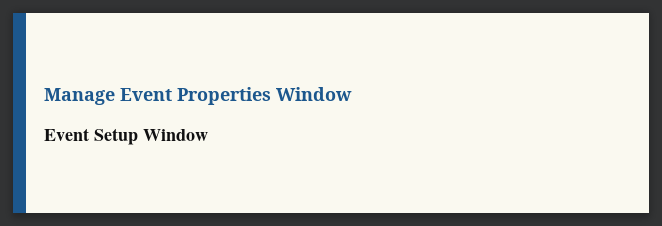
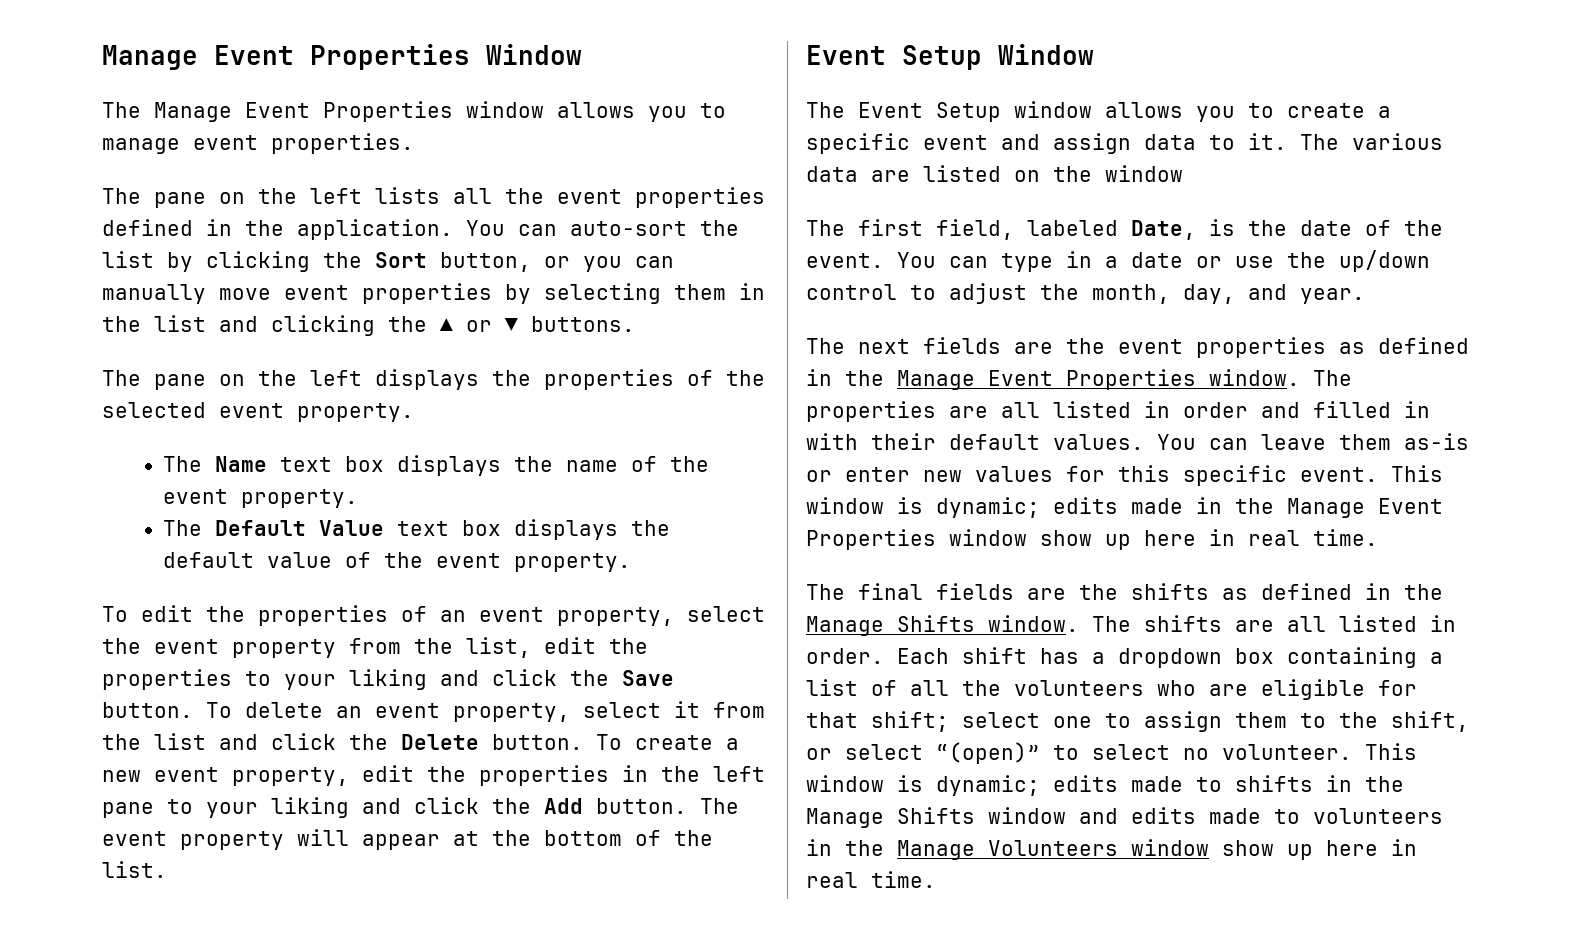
[44,128,208,145] Event Setup Window -> [102,101,726,122] [102,133,414,154] [102,187,765,208] [102,219,739,240] [102,251,674,272] [102,283,765,304] [102,315,635,336] [102,369,765,390] [102,402,414,422] [162,455,709,476] [162,489,358,508] [162,519,670,540] [162,552,631,572] [102,605,765,626] [102,637,648,658] [102,669,674,690] [102,701,765,722] [102,733,739,750] [102,765,765,786] [102,797,739,818] [102,829,713,850] [102,861,167,878] [806,44,1094,70] [806,101,1391,122] [806,133,1443,154] [806,165,1183,182] [806,219,1443,240] [806,250,1430,272] [806,283,1365,304] [806,337,1469,358] [806,369,1352,390] [806,401,1430,422] [806,433,1469,450] [806,465,1443,486] [806,497,1443,518] [806,529,1378,550] [806,583,1443,600] [806,615,1456,636] [806,647,1443,668] [806,679,1417,700] [806,711,1469,732] [806,742,1417,764] [806,775,1404,796] [806,807,1443,828] [806,839,1417,860] [806,871,936,888] The Manage Event Properties window allows you to manage event properties. // The pane on the left lists all the event properties defined in the application. You can auto-sort the list by clicking the Sort button, or you can manually move event properties by selecting them in the list and clicking the ▲ or ▼ buttons. // The pane on the left displays the properties of the selected event property. // The Name text box displays the name of the event property. // The Default Value text box displays the default value of the event property. // To edit the properties of an event property, select the event property from the list, edit the properties to your liking and click the Save button. To delete an event property, select it from the list and click the Delete button. To create a new event property, edit the properties in the left pane to your liking and click the Add button. The event property will appear at the bottom of the list. // Event Setup Window // The Event Setup window allows you to create a specific event and assign data to it. The various data are listed on the window // The first field, labeled Date, is the date of the event. You can type in a date or use the up/down control to adjust the month, day, and year. // The next fields are the event properties as defined in the Manage Event Properties window. The properties are all listed in order and filled in with their default values. You can leave them as-is or enter new values for this specific event. This window is dynamic; edits made in the Manage Event Properties window show up here in real time. // The final fields are the shifts as defined in the Manage Shifts window. The shifts are all listed in order. Each shift has a dropdown box containing a list of all the volunteers who are eligible for that shift; select one to assign them to the shift, or select “(open)” to select no volunteer. This window is dynamic; edits made to shifts in the Manage Shifts window and edits made to volunteers in the Manage Volunteers window show up here in real time.

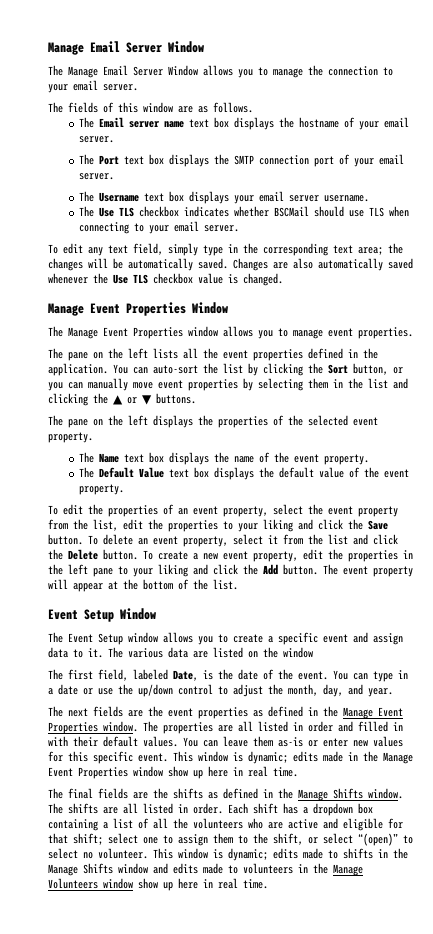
[102,45,198,70] Manage -> [48,41,204,55] [48,65,393,78] [48,80,138,93] [48,102,253,113] [79,117,410,130] [79,136,115,143] [79,154,405,167] [79,173,115,180] [79,191,370,204] [79,206,410,217] [79,221,240,234] [48,243,403,256] [48,258,413,271] [48,273,283,286] [48,303,84,316] Manage Email Server Window // The Manage Email Server Window allows you to manage the connection to your email server. // The fields of this window are as follows. // The Email server name text box displays the hostname of your email server. // The Port text box displays the SMTP connection port of your email server. // The Username text box displays your email server username. // The Use TLS checkbox indicates whether BSCMail should use TLS when connecting to your email server. // To edit any text field, simply type in the corresponding text area; the changes will be automatically saved. Changes are also automatically saved whenever the Use TLS checkbox value is changed. // Manage
(1248, 690) none -> [288,818,338,829] active and

